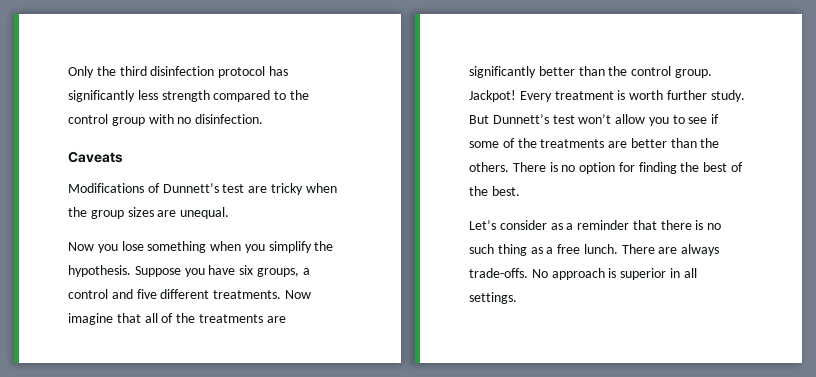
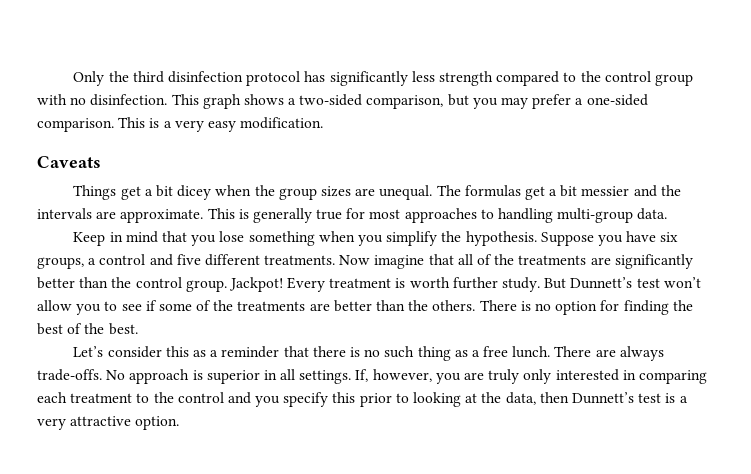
[68,151,123,163] [68,183,303,195] // Caveats // Modifications of Dunnett’s test are tricky -> [171,94,648,109] [37,117,324,132] [37,156,101,168] [73,185,212,200] This graph shows a two-sided comparison, but you may prefer a one-sided comparison. This is a very easy modification. // Caveats // Things get a bit dicey
[68,242,94,251] // Now -> [436,185,681,200] [37,208,668,223] [73,231,188,246] The formulas get a bit messier and the intervals are approximate. This is generally true for most approaches to handling multi-group data. // Keep in mind that
(547, 225) none -> [165,346,189,357] this
(517, 298) none -> [355,369,707,384] [37,392,688,407] [37,416,180,430] If, however, you are truly only interested in comparing each treatment to the control and you specify this prior to looking at the data, then Dunnett’s test is a very attractive option.

